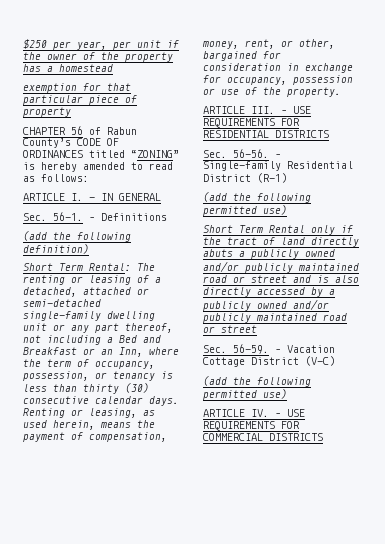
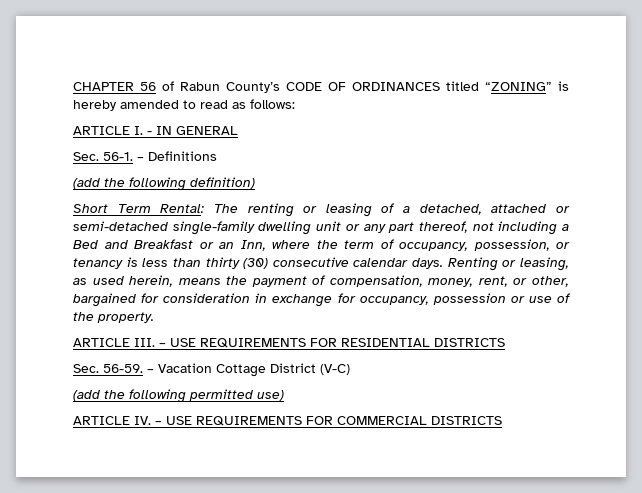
[23,39,179,50] [23,52,173,62] [23,64,113,72] [23,83,131,93] [23,95,137,105] [23,107,71,117] $250 per year, per unit if the owner of the property has a homestead // exemption for that particular piece of property // -> (73, 86) none
[203,149,281,158] [203,161,353,171] [203,173,287,183] [203,192,311,203] [203,205,287,216] [203,225,353,235] [203,237,359,247] [203,249,335,259] [203,261,359,273] [203,275,359,283] [203,287,335,297] [203,299,329,311] [203,313,347,323] [203,325,257,333] // Sec. 56-56. – Single-family Residential District (R-1) // (add the following permitted use) // Short Term Rental only if the tract of land directly abuts a publicly owned and/or publicly maintained road or street and is also directly accessed by a publicly owned and/or publicly maintained road or street -> (505, 342) none

